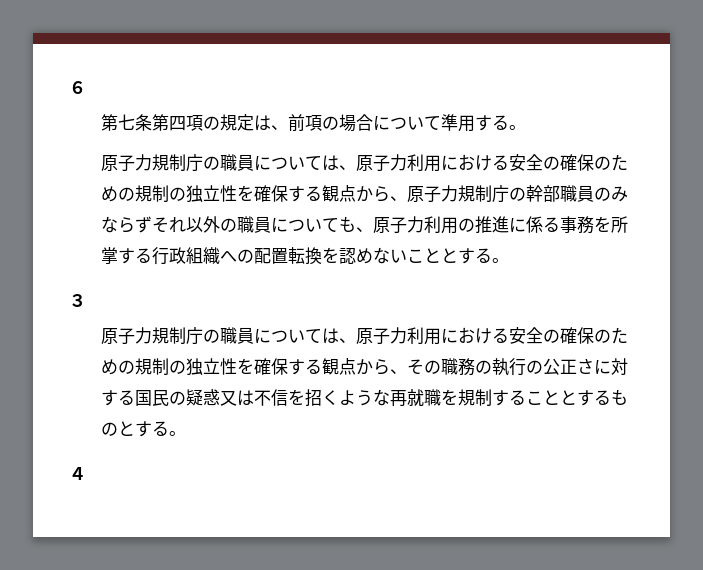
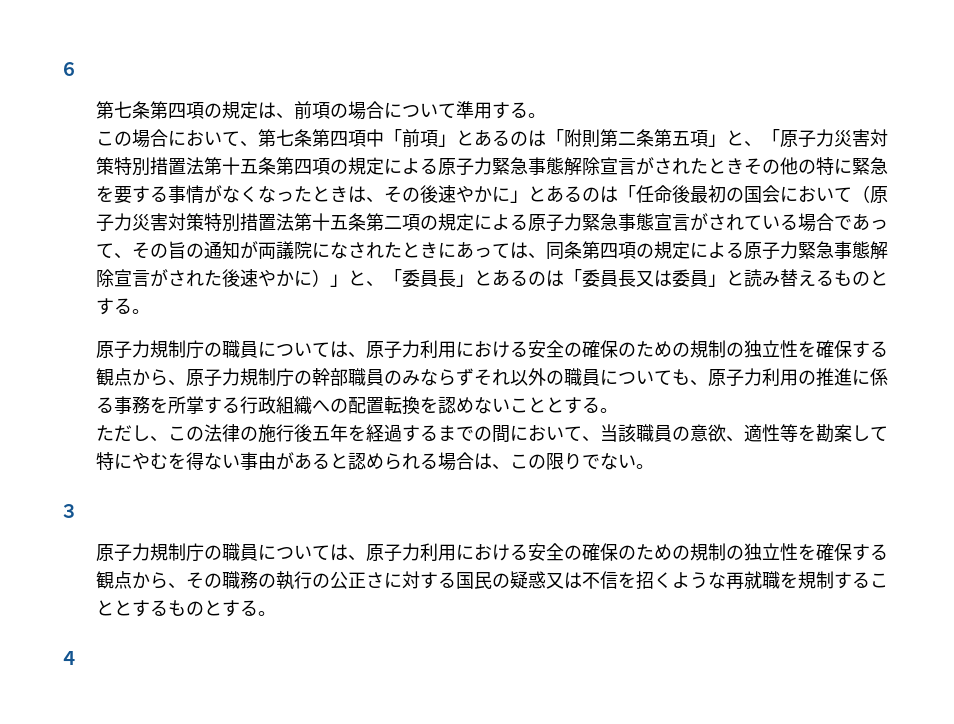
(527, 127) none -> [95,129,888,148] [95,157,888,176] [95,185,888,204] [95,213,888,232] [95,241,888,260] [95,269,888,287] [95,298,150,315] // この場合において、第七条第四項中「前項」とあるのは「附則第二条第五項」と、「原子力災害対策特別措置法第十五条第四項の規定による原子力緊急事態解除宣言がされたときその他の特に緊急を要する事情がなくなったときは、その後速やかに」とあるのは「任命後最初の国会において（原子力災害対策特別措置法第十五条第二項の規定による原子力緊急事態宣言がされている場合であって、その旨の通知が両議院になされたときにあっては、同条第四項の規定による原子力緊急事態解除宣言がされた後速やかに）」と、「委員長」とあるのは「委員長又は委員」と読み替えるものとする。
(510, 260) none -> [95,424,888,443] [95,452,654,471] // ただし、この法律の施行後五年を経過するまでの間において、当該職員の意欲、適性等を勘案して特にやむを得ない事由があると認められる場合は、この限りでない。

